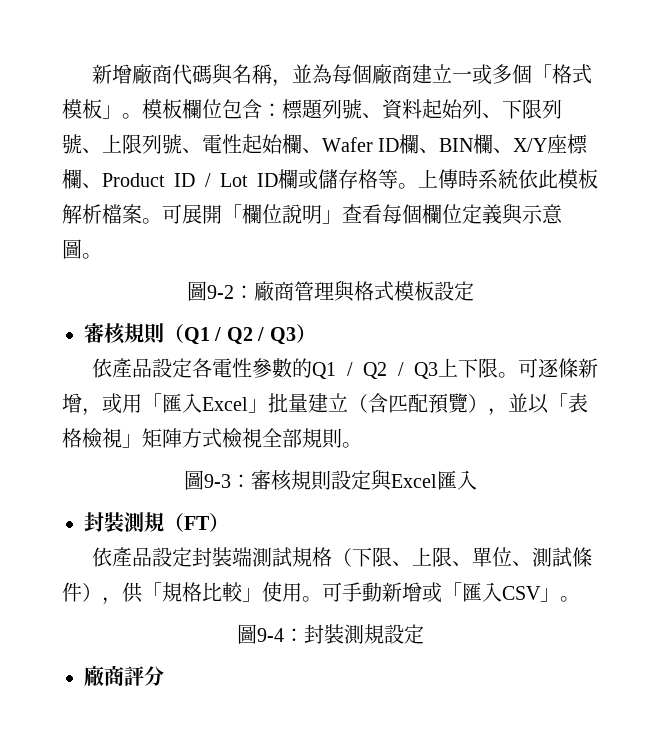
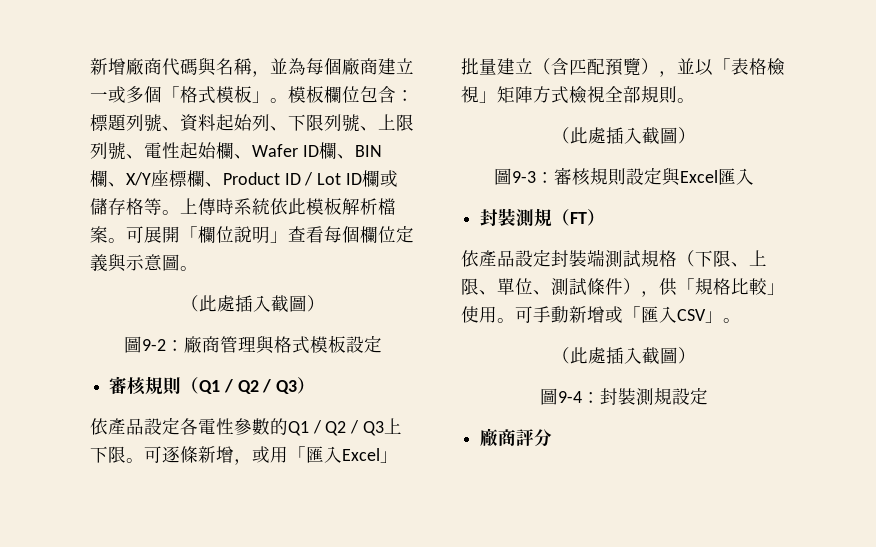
(102, 256) none -> [180,295,325,313] // （此處插入截圖）
(362, 445) none -> [551,127,696,145] // （此處插入截圖）
(580, 599) none -> [551,347,696,365] // （此處插入截圖）

